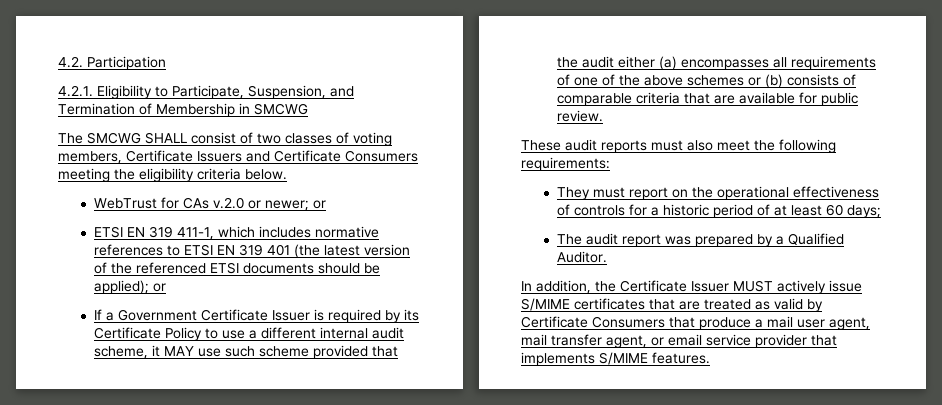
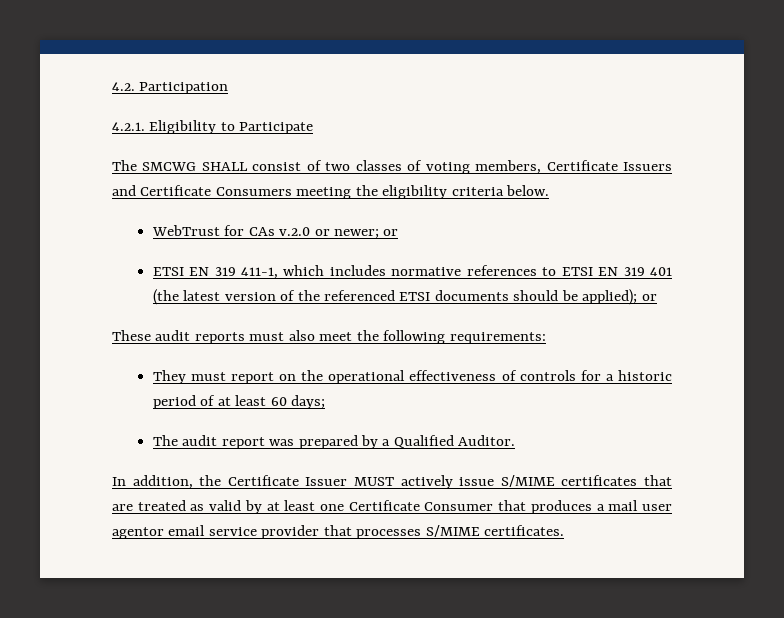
[172,85,354,99] [58,103,308,117] Participate, Suspension, and Termination of Membership in SMCWG -> [239,122,314,134] Participate
[93,309,419,323] [93,327,404,341] [93,345,398,359] [556,56,876,70] [556,74,856,88] [556,92,858,106] [556,110,603,122] // If a Government Certificate Issuer is required by its Certificate Policy to use a different internal audit scheme, it MAY use such scheme provided that the audit either (a) encompasses all requirements of one of the above schemes or (b) consists of comparable criteria that are available for public review. -> (657, 297) none
[521,316,870,330] [521,334,664,348] Certificate Consumers that produce a mail user agent, mail transfer agent, or -> [266,500,673,514] [112,527,164,539] at least one Certificate Consumer that produces a mail user agentor
[521,352,710,366] implements S/MIME features. -> [356,525,565,539] processes S/MIME certificates.

